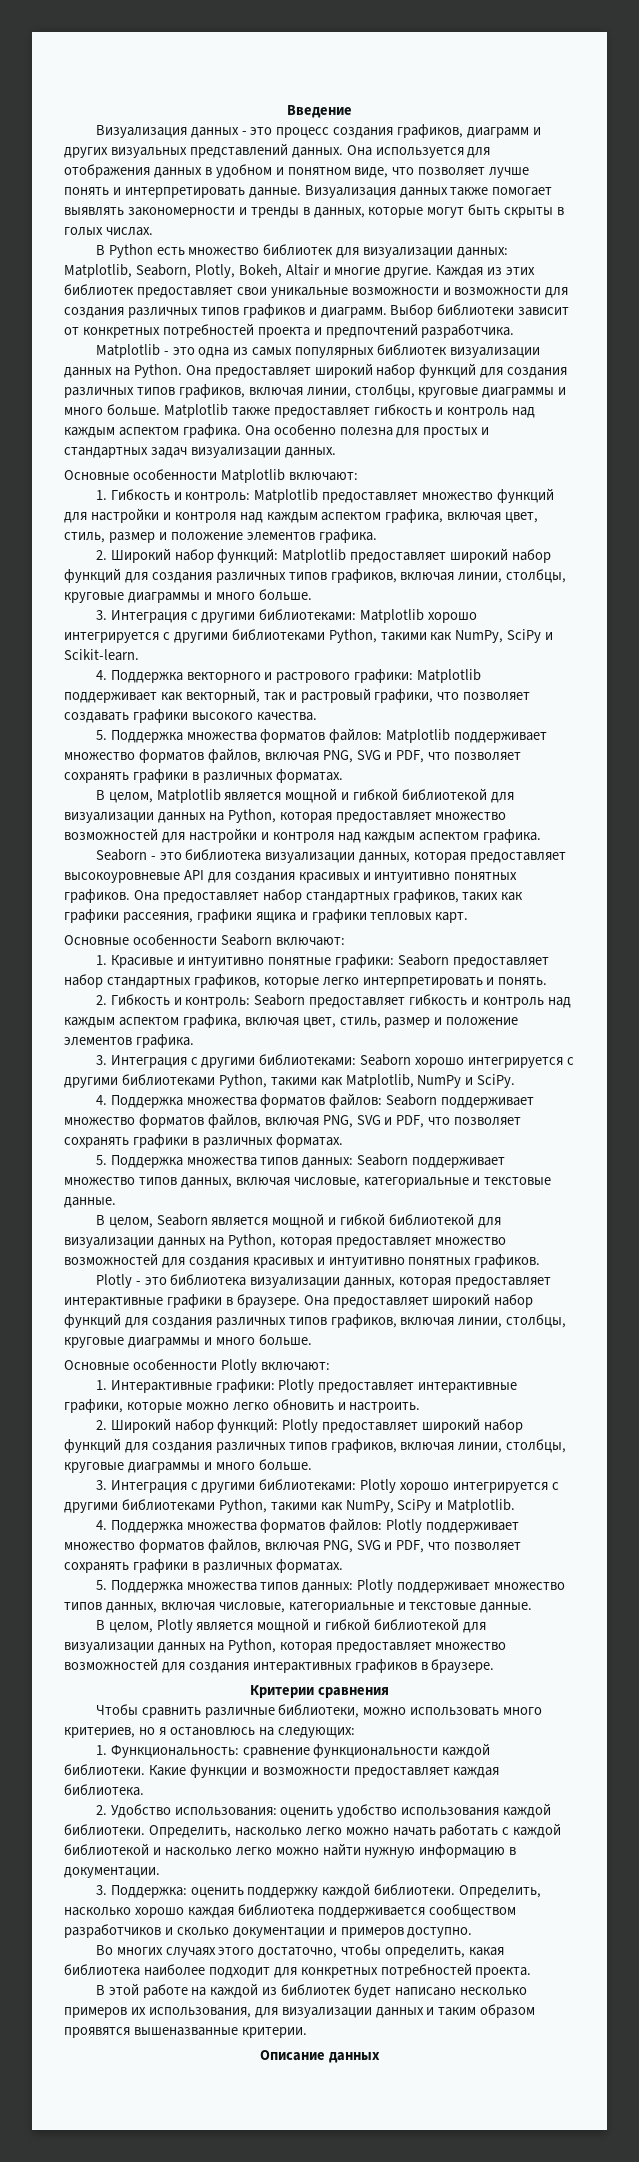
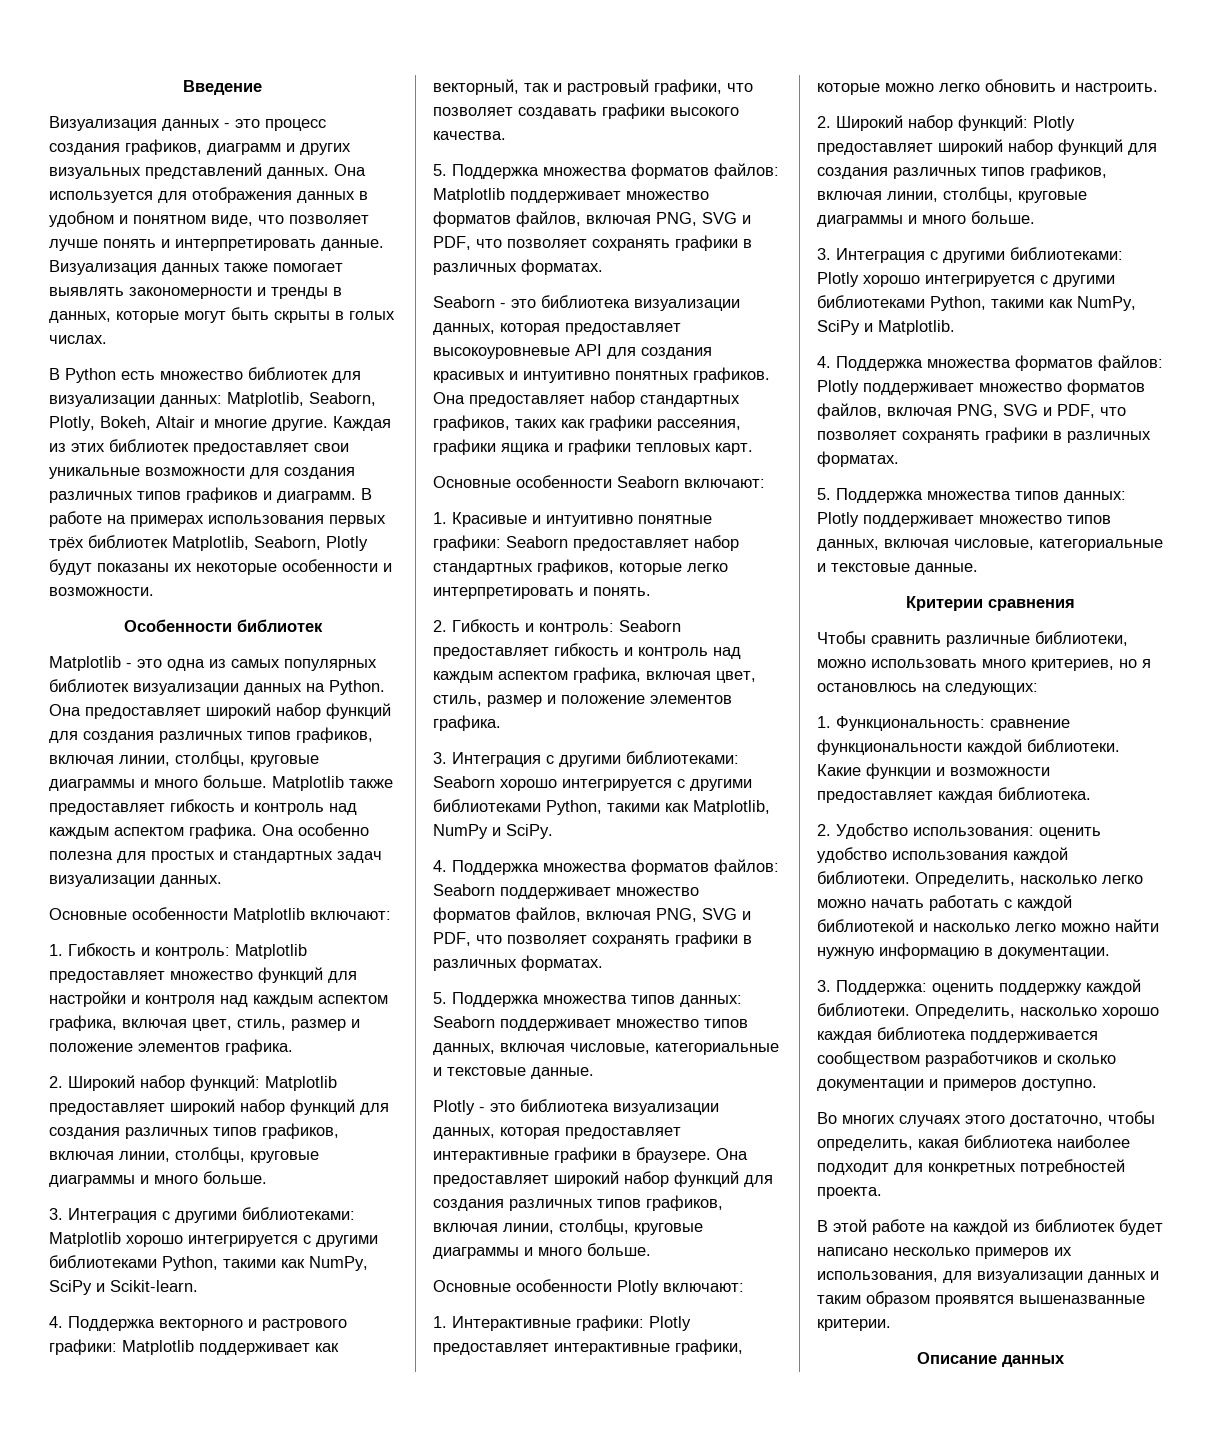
[442,287,542,295] и возможности -> (245, 471) none
[390,304,570,318] [64,323,515,338] Выбор библиотеки зависит от конкретных потребностей проекта и предпочтений разработчика. -> [361,488,372,500] [49,511,386,527] [49,535,368,551] [49,559,392,575] [49,587,154,596] [123,619,323,632] В работе на примерах использования первых трёх библиотек Matplotlib, Seaborn, Plotly будут показаны их некоторые особенности и возможности. // Особенности библиотек
[95,788,515,803] [64,809,507,823] [64,828,542,843] // В целом, Matplotlib является мощной и гибкой библиотекой для визуализации данных на Python, которая предоставляет множество возможностей для настройки и контроля над каждым аспектом графика. -> (603, 267) none
[95,1213,502,1228] [64,1234,507,1248] [64,1253,541,1268] // В целом, Seaborn является мощной и гибкой библиотекой для визуализации данных на Python, которая предоставляет множество возможностей для создания красивых и интуитивно понятных графиков. -> (594, 1073) none
[95,1618,487,1633] [64,1639,507,1653] [64,1658,495,1673] // В целом, Plotly является мощной и гибкой библиотекой для визуализации данных на Python, которая предоставляет множество возможностей для создания интерактивных графиков в браузере. -> (978, 569) none

